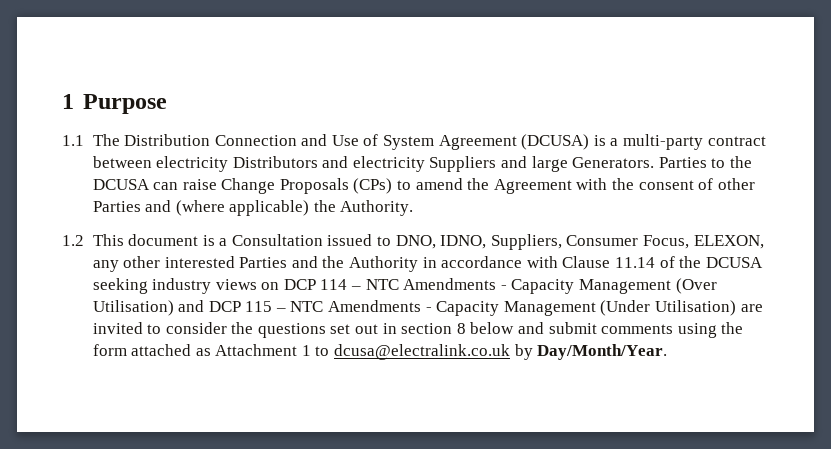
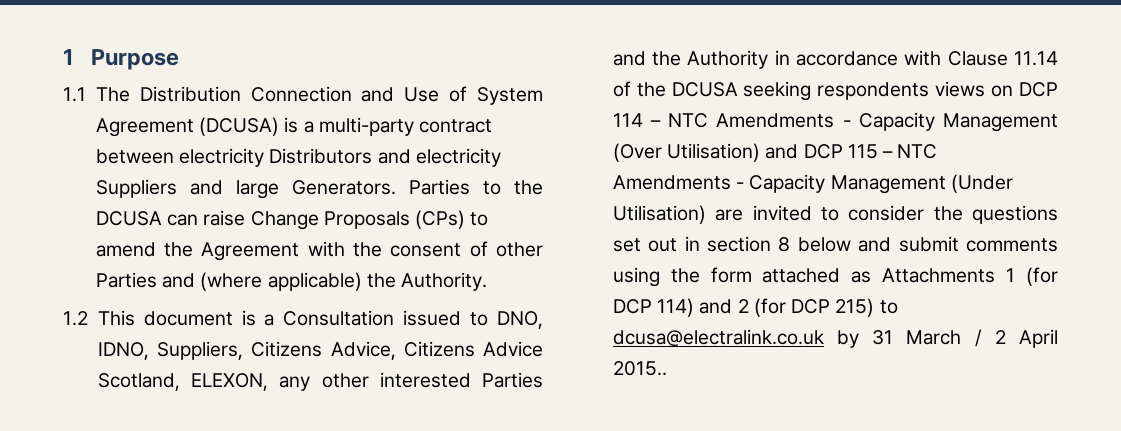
[566,235,689,249] Consumer Focus, -> [251,341,543,360] [97,373,180,391] Citizens Advice, Citizens Advice Scotland,
[152,278,212,294] industry -> [817,82,930,100] respondents
[215,344,668,360] Attachment 1 to dcusa@electralink.co.uk by Day/Month/Year. -> [882,267,1058,286] [612,298,898,317] [612,329,1058,348] [612,361,667,376] Attachments 1 (for DCP 114) and 2 (for DCP 215) to dcusa@electralink.co.uk by 31 March / 2 April 2015..

